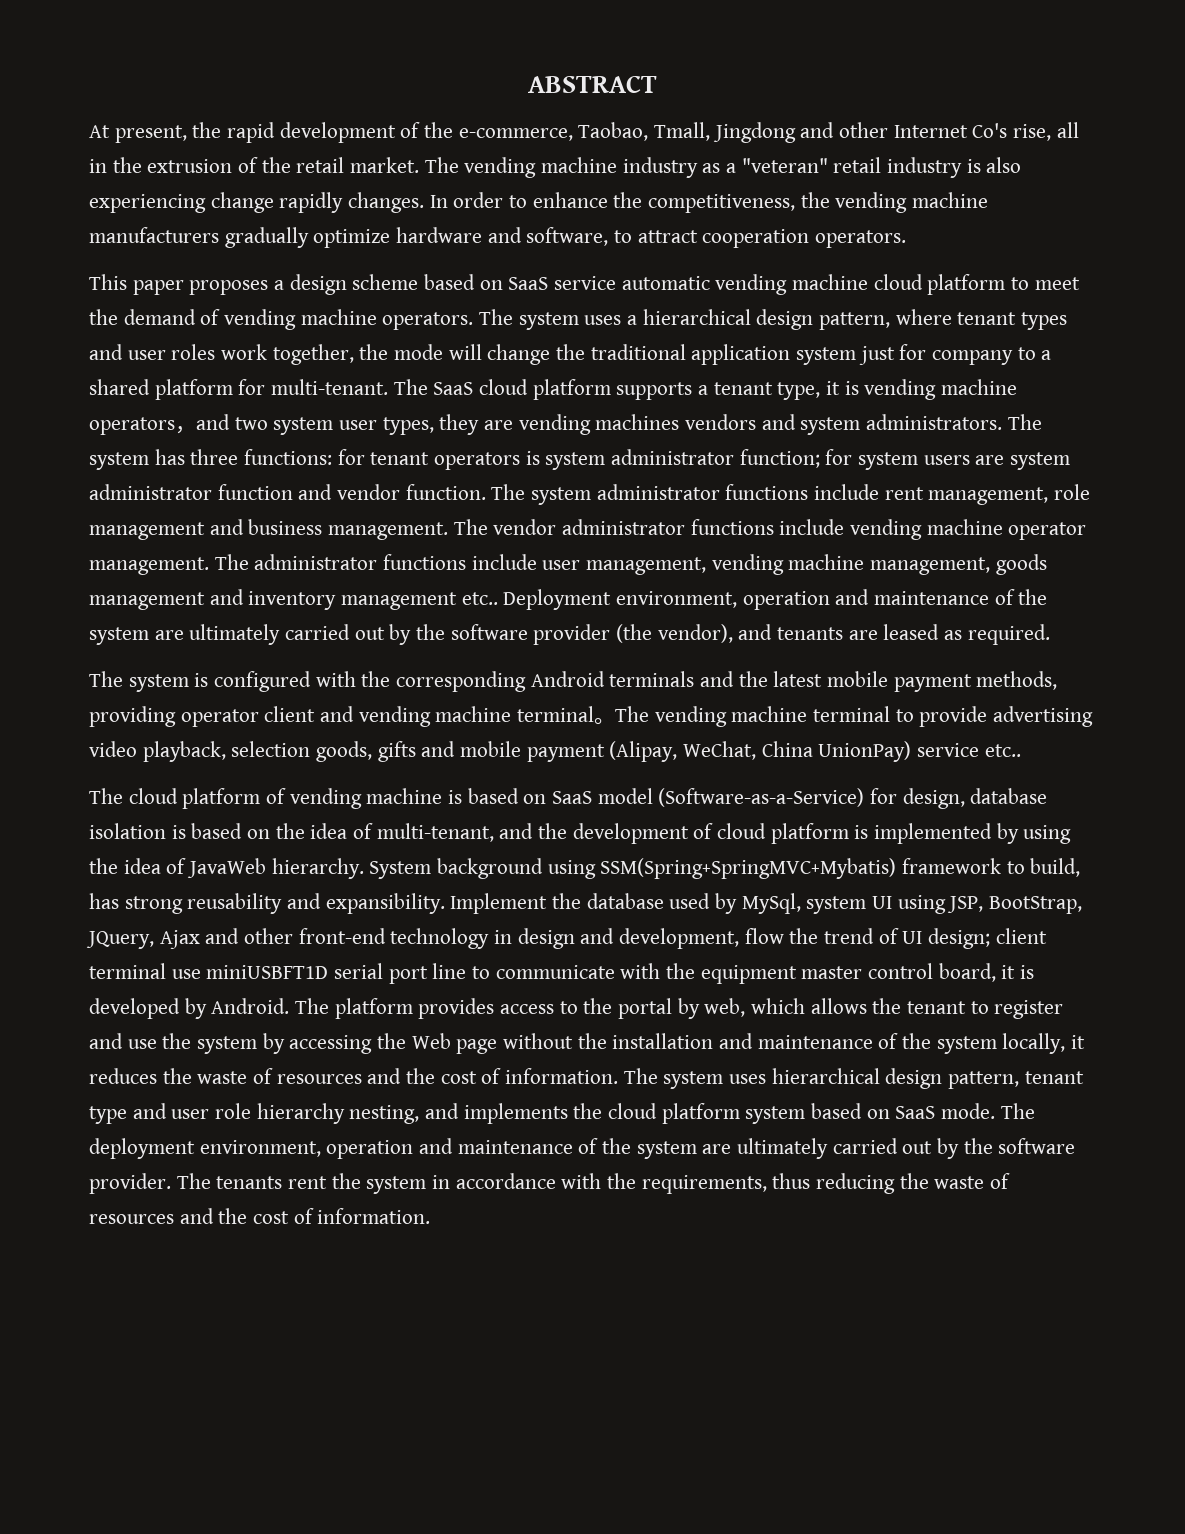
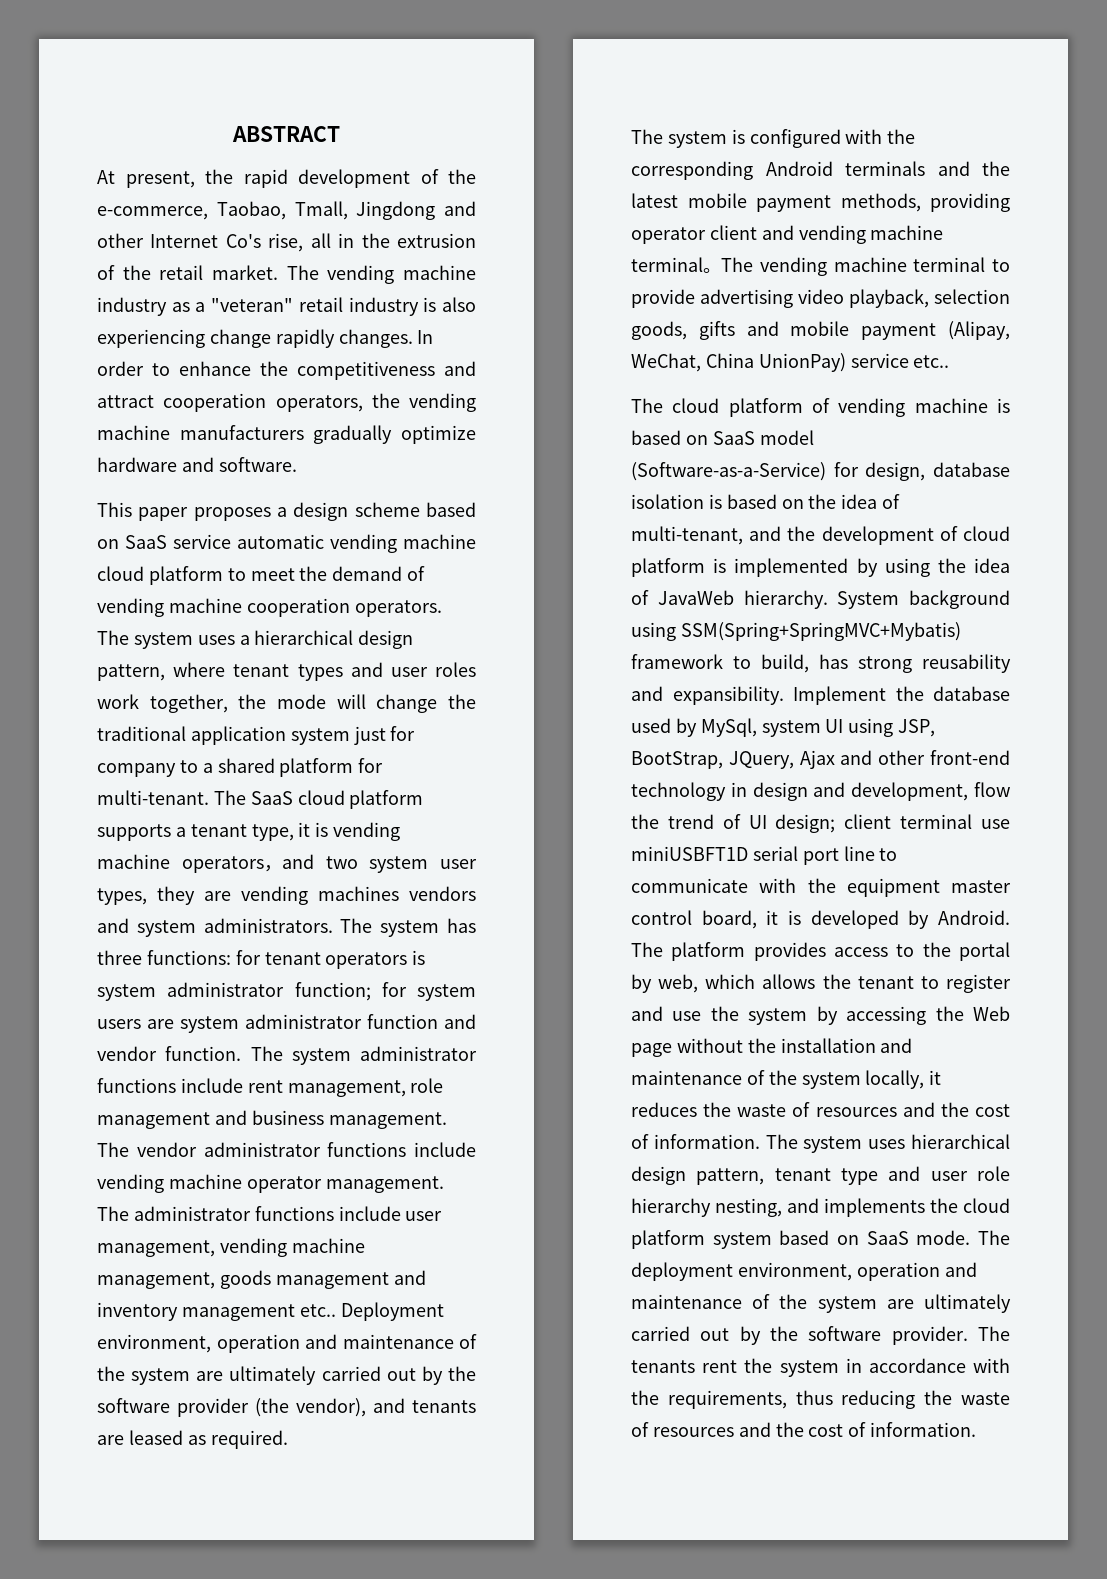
[648,194,796,213] competitiveness, -> [297,361,476,380] [97,393,363,412] competitiveness and attract cooperation operators,
[526,227,907,248] software, to attract cooperation operators. -> [218,457,297,472] software.
(377, 317) none -> [246,598,350,617] cooperation

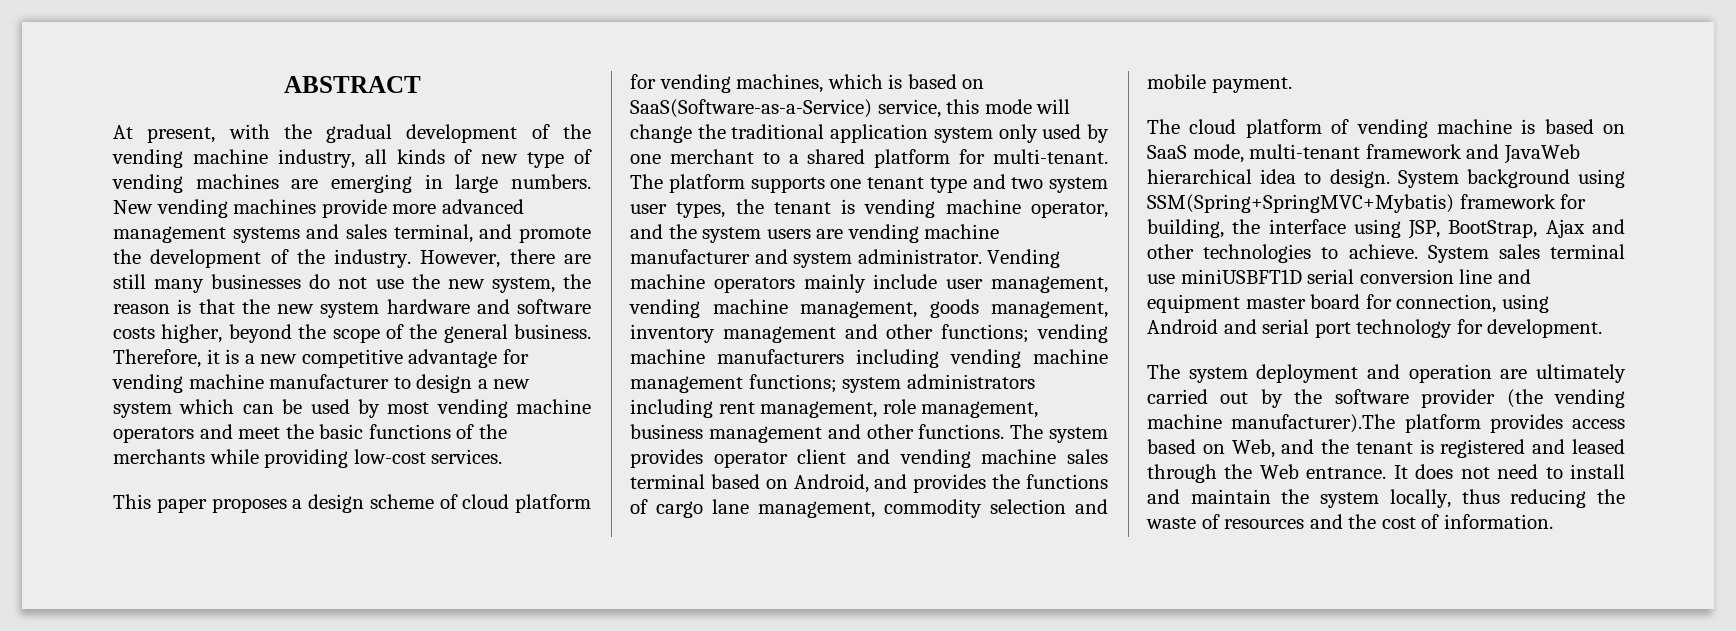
[205,169,476,188] [97,201,476,220] [97,233,477,252] [97,265,477,284] [97,297,477,316] [97,329,434,348] [97,361,476,380] [97,393,476,412] [97,425,476,444] [97,457,297,472] the rapid development of the e-commerce, Taobao, Tmall, Jingdong and other Internet Co's rise, all in the extrusion of the retail market. The vending machine industry as a "veteran" retail industry is also experiencing change rapidly changes. In order to enhance the competitiveness and attract cooperation operators, the vending machine manufacturers gradually optimize hardware and software. -> [228,124,591,143] [112,149,592,168] [112,174,592,193] [113,199,524,218] [113,224,591,243] [113,249,591,268] [113,274,591,293] [113,299,591,318] [113,324,591,343] [113,349,529,368] [112,374,531,393] [113,399,591,418] [113,424,507,443] [113,449,503,468] with the gradual development of the vending machine industry, all kinds of new type of vending machines are emerging in large numbers. New vending machines provide more advanced management systems and sales terminal, and promote the development of the industry. However, there are still many businesses do not use the new system, the reason is that the new system hardware and software costs higher, beyond the scope of the general business. Therefore, it is a new competitive advantage for vending machine manufacturer to design a new system which can be used by most vending machine operators and meet the basic functions of the merchants while providing low-cost services.
[426,502,476,517] [97,534,476,553] [97,566,426,585] [97,598,442,617] [97,630,414,649] [97,662,477,681] [97,694,267,713] based on SaaS service automatic vending machine cloud platform to meet the demand of vending machine cooperation operators. The system uses a hierarchical design pattern, where tenant types and user roles work together, the -> [439,494,591,513] [630,74,985,93] [630,99,980,118] of cloud platform for vending machines, which is based on SaaS(Software-as-a-Service) service, this
[353,726,416,745] [97,763,176,777] just for company -> [998,124,1109,143] [630,149,754,164] only used by one merchant
[250,790,424,809] [97,822,401,841] [97,854,282,873] SaaS cloud platform supports a tenant type, it is vending machine operators， -> [668,174,967,193] platform supports one tenant type
[157,886,476,905] [97,918,476,937] [97,950,426,969] [97,982,476,1001] [97,1014,476,1033] [97,1046,477,1065] [97,1078,444,1097] [97,1110,447,1129] [97,1142,476,1157] [97,1174,444,1193] [97,1206,334,1221] they are vending machines vendors and system administrators. The system has three functions: for tenant operators is system administrator function; for system users are system administrator function and vendor function. The system administrator functions include rent management, role management and business management. The vendor administrator functions include vending machine operator management. The administrator functions -> [735,199,1108,218] [630,224,1000,243] [630,249,1061,268] [630,274,866,293] the tenant is vending machine operator, and the system users are vending machine manufacturer and system administrator. Vending machine operators mainly
[275,1270,426,1289] [97,1302,444,1321] [97,1334,477,1353] [97,1366,477,1385] [97,1398,476,1417] [97,1430,288,1449] [631,129,916,148] [631,161,1010,180] [631,193,1010,212] management and inventory management etc.. Deployment environment, operation and maintenance of the system are ultimately carried out by the software provider (the vendor), and tenants are leased as required. // The system is configured with the corresponding Android terminals and the latest mobile payment methods, providing -> [991,301,1108,318] [630,324,1108,343] [630,349,1108,368] [630,374,1035,393] [630,399,1039,418] [630,424,1108,443] [630,449,703,468] management, inventory management and other functions; vending machine manufacturers including vending machine management functions; system administrators including rent management, role management, business management and other functions. The system provides
[631,257,1010,276] [631,289,1010,308] [631,321,1010,340] [631,353,950,372] terminal。The vending machine terminal to provide advertising video playback, selection goods, gifts and mobile payment (Alipay, WeChat, China UnionPay) service etc.. -> [1067,449,1108,464] [630,474,1108,493] [630,499,1108,518] [1147,74,1292,93] sales terminal based on Android, and provides the functions of cargo lane management, commodity selection and mobile payment.
[759,430,814,445] [631,462,1010,481] [631,494,901,509] [631,526,1010,545] [631,558,1010,577] [631,590,828,609] model (Software-as-a-Service) for design, database isolation is based on the idea of multi-tenant, and the development of cloud platform is implemented by using the idea of JavaWeb hierarchy. -> [1192,144,1580,164] [1147,169,1390,188] mode, multi-tenant framework and JavaWeb hierarchical idea to design.
[733,654,1011,673] [631,686,1010,705] [631,718,844,737] to build, has strong reusability and expansibility. Implement the database used by MySql, system UI -> [1560,194,1587,209] [1147,219,1346,238] for building, the interface
[728,751,794,769] JQuery, -> (1538, 229) none
[930,750,1010,765] [631,782,1010,801] [631,814,1010,833] [631,846,898,865] [631,878,1011,897] [631,910,1010,929] [631,942,1010,961] [631,974,1011,993] [631,1006,1010,1025] [631,1038,913,1057] [631,1070,942,1089] [631,1102,1010,1117] [631,1134,1010,1153] [631,1166,1010,1185] [631,1198,1010,1217] [631,1230,1011,1249] [631,1262,977,1281] [631,1294,1011,1313] [631,1326,1010,1345] [631,1358,1010,1377] [631,1390,787,1409] front-end technology in design and development, flow the trend of UI design; client terminal use miniUSBFT1D serial port line to communicate with the equipment master control board, it is developed by Android. The platform provides access to the portal by web, which allows the tenant to register and use the system by accessing the Web page without the installation and maintenance of the system locally, it reduces the waste of resources and the cost of information. The system uses hierarchical design pattern, tenant type and user role hierarchy nesting, and implements the cloud platform system based on SaaS mode. The deployment environment, operation and maintenance of the system are ultimately carried out by the software provider. The tenants rent the system in accordance with the requirements, -> [1203,244,1625,263] [1147,269,1531,284] [1147,294,1549,313] [1147,319,1603,338] [1147,364,1626,383] [1147,389,1625,408] [1147,414,1625,433] [1147,439,1625,458] [1147,464,1625,483] [1147,489,1451,508] technologies to achieve. System sales terminal use miniUSBFT1D serial conversion line and equipment master board for connection, using Android and serial port technology for development. // The system deployment and operation are ultimately carried out by the software provider (the vending machine manufacturer).The platform provides access based on Web, and the tenant is registered and leased through the Web entrance. It does not need to install and maintain the system locally,

